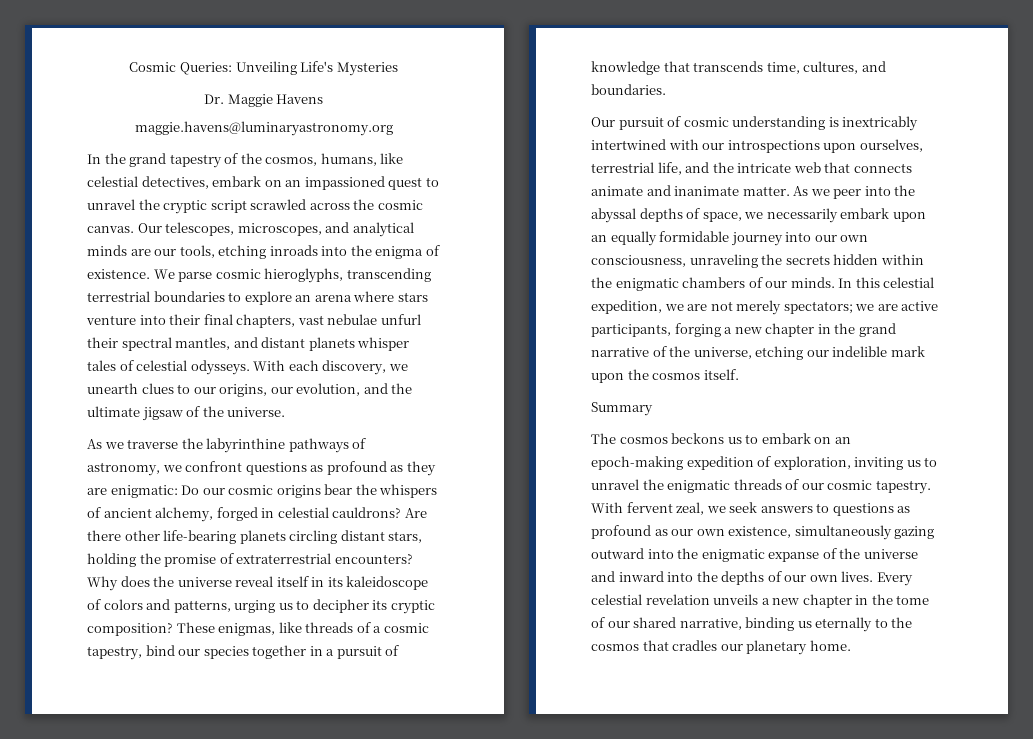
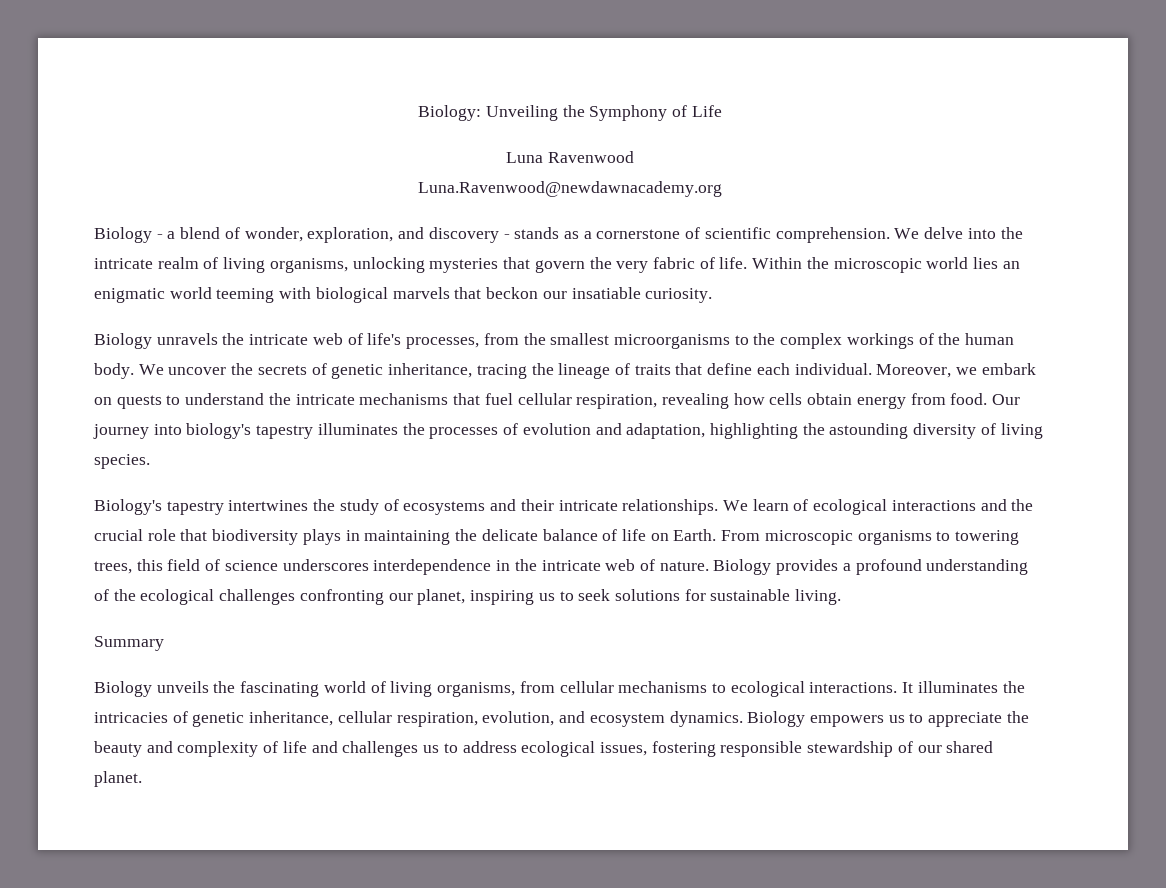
[129,61,398,76] [203,94,324,107] [134,121,393,136] [87,153,404,168] [87,176,439,190] [87,199,423,214] [87,222,414,237] [87,245,440,259] [87,268,431,283] [87,291,428,305] [86,314,421,328] [87,337,410,351] [87,360,408,375] [87,383,413,397] [87,406,286,421] [87,438,367,453] [87,461,436,476] [87,484,438,498] [87,507,427,522] [87,530,423,544] [87,553,413,567] [87,576,429,591] [87,599,435,614] [87,622,429,636] [87,645,400,660] [591,61,886,75] [591,84,666,95] [591,116,919,131] [591,139,923,153] [591,162,912,175] [591,185,916,199] [591,208,926,223] [591,231,869,246] [591,254,924,268] [591,277,935,291] [591,300,939,315] [591,323,896,337] [591,346,925,360] [591,369,739,383] [591,402,653,416] [591,433,851,444] [591,456,938,470] [591,479,931,494] [591,502,911,516] [591,525,935,540] [591,548,918,562] [591,571,913,586] [591,594,930,608] [591,617,913,632] [591,640,851,655] Cosmic Queries: Unveiling Life's Mysteries // Dr. Maggie Havens // maggie.havens@luminaryastronomy.org // In the grand tapestry of the cosmos, humans, like celestial detectives, embark on an impassioned quest to unravel the cryptic script scrawled across the cosmic canvas. Our telescopes, microscopes, and analytical minds are our tools, etching inroads into the enigma of existence. We parse cosmic hieroglyphs, transcending terrestrial boundaries to explore an arena where stars venture into their final chapters, vast nebulae unfurl their spectral mantles, and distant planets whisper tales of celestial odysseys. With each discovery, we unearth clues to our origins, our evolution, and the ultimate jigsaw of the universe. // As we traverse the labyrinthine pathways of astronomy, we confront questions as profound as they are enigmatic: Do our cosmic origins bear the whispers of ancient alchemy, forged in celestial cauldrons? Are there other life-bearing planets circling distant stars, holding the promise of extraterrestrial encounters? Why does the universe reveal itself in its kaleidoscope of colors and patterns, urging us to decipher its cryptic composition? These enigmas, like threads of a cosmic tapestry, bind our species together in a pursuit of knowledge that transcends time, cultures, and boundaries. // Our pursuit of cosmic understanding is inextricably intertwined with our introspections upon ourselves, terrestrial life, and the intricate web that connects animate and inanimate matter. As we peer into the abyssal depths of space, we necessarily embark upon an equally formidable journey into our own consciousness, unraveling the secrets hidden within the enigmatic chambers of our minds. In this celestial expedition, we are not merely spectators; we are active participants, forging a new chapter in the grand narrative of the universe, etching our indelible mark upon the cosmos itself. // Summary // The cosmos beckons us to embark on an epoch-making expedition of exploration, inviting us to unravel the enigmatic threads of our cosmic tapestry. With fervent zeal, we seek answers to questions as profound as our own existence, simultaneously gazing outward into the enigmatic expanse of the universe and inward into the depths of our own lives. Every celestial revelation unveils a new chapter in the tome of our shared narrative, binding us eternally to the cosmos that cradles our planetary home. -> [418,105,722,121] [506,151,634,163] [418,181,722,197] [94,227,1023,243] [94,257,1020,273] [94,287,713,303] [94,333,1015,349] [94,363,1036,379] [94,393,1021,409] [93,423,1043,439] [94,454,150,469] [94,499,1034,515] [94,529,1020,545] [94,559,1029,575] [94,589,842,605] [94,636,164,651] [94,681,1025,697] [94,711,1029,727] [94,741,994,757] [94,771,142,787] Biology: Unveiling the Symphony of Life // Luna Ravenwood // Luna.Ravenwood@newdawnacademy.org // Biology - a blend of wonder, exploration, and discovery - stands as a cornerstone of scientific comprehension. We delve into the intricate realm of living organisms, unlocking mysteries that govern the very fabric of life. Within the microscopic world lies an enigmatic world teeming with biological marvels that beckon our insatiable curiosity. // Biology unravels the intricate web of life's processes, from the smallest microorganisms to the complex workings of the human body. We uncover the secrets of genetic inheritance, tracing the lineage of traits that define each individual. Moreover, we embark on quests to understand the intricate mechanisms that fuel cellular respiration, revealing how cells obtain energy from food. Our journey into biology's tapestry illuminates the processes of evolution and adaptation, highlighting the astounding diversity of living species. // Biology's tapestry intertwines the study of ecosystems and their intricate relationships. We learn of ecological interactions and the crucial role that biodiversity plays in maintaining the delicate balance of life on Earth. From microscopic organisms to towering trees, this field of science underscores interdependence in the intricate web of nature. Biology provides a profound understanding of the ecological challenges confronting our planet, inspiring us to seek solutions for sustainable living. // Summary // Biology unveils the fascinating world of living organisms, from cellular mechanisms to ecological interactions. It illuminates the intricacies of genetic inheritance, cellular respiration, evolution, and ecosystem dynamics. Biology empowers us to appreciate the beauty and complexity of life and challenges us to address ecological issues, fostering responsible stewardship of our shared planet.

